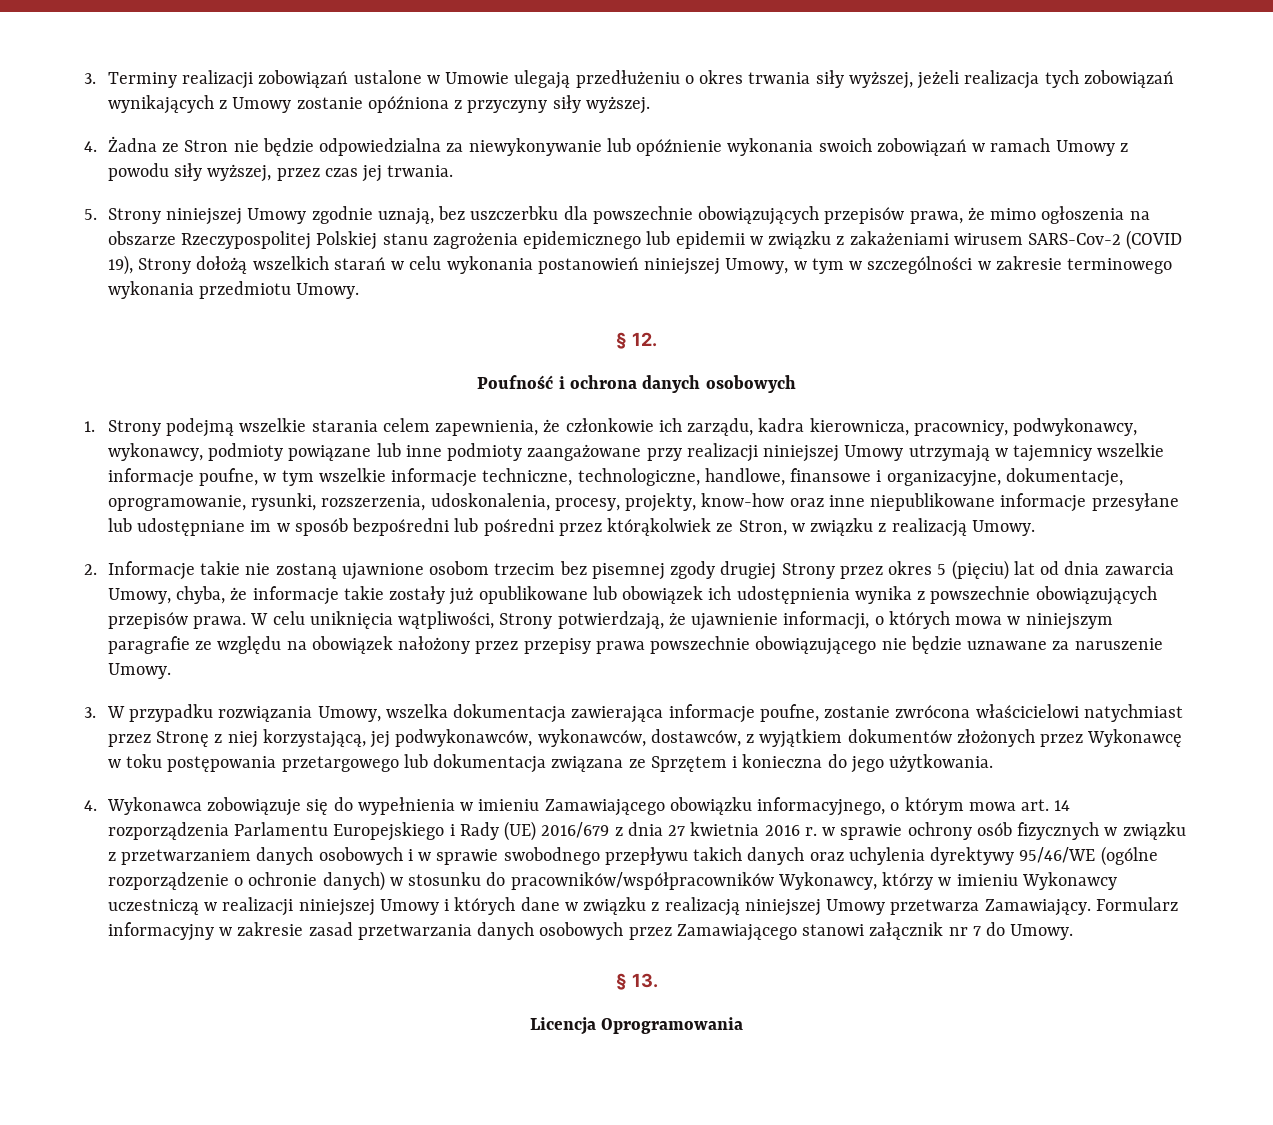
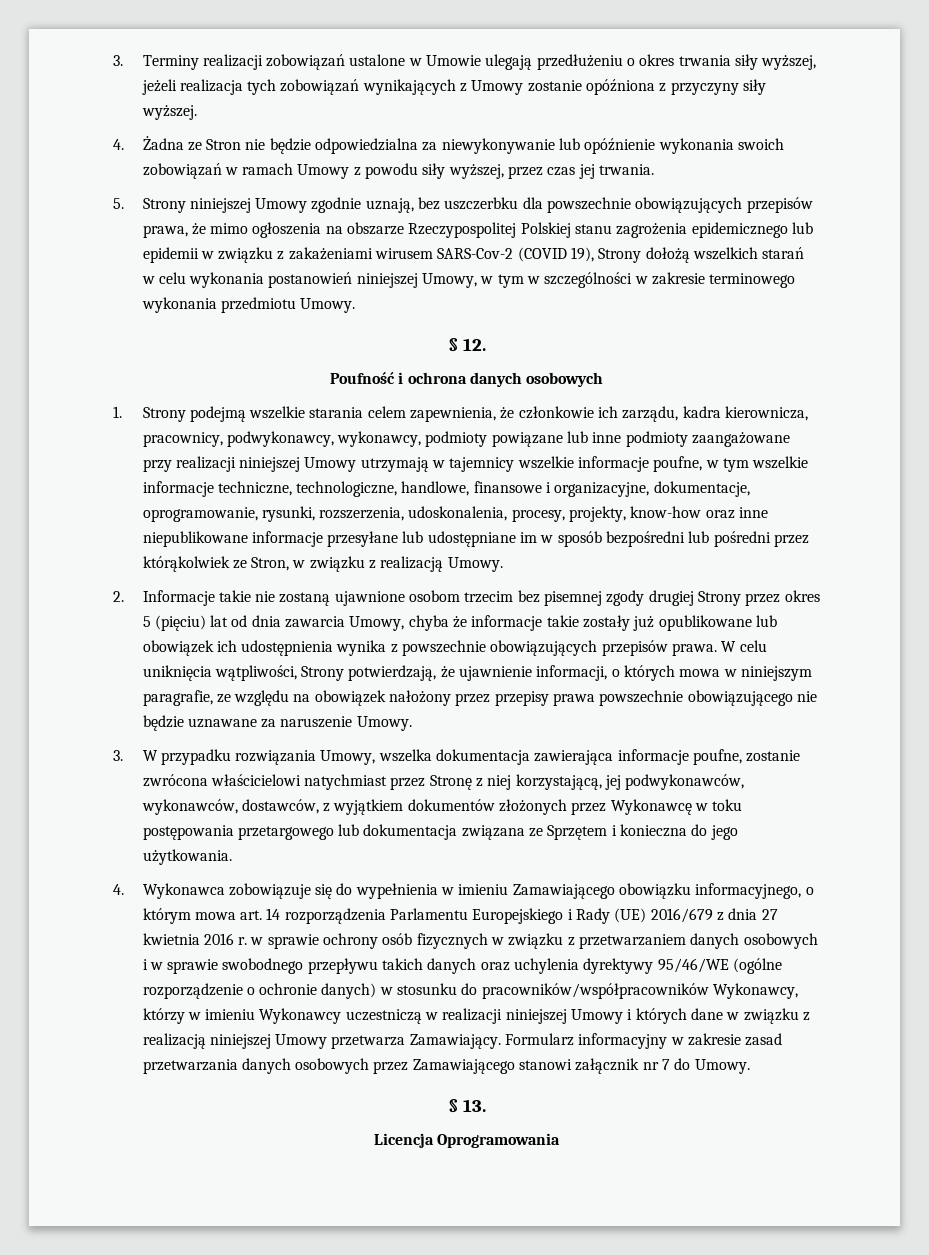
[175,586,225,604] chyba, -> [408,615,449,631] chyba
[107,636,190,654] paragrafie -> [142,690,213,706] paragrafie,

